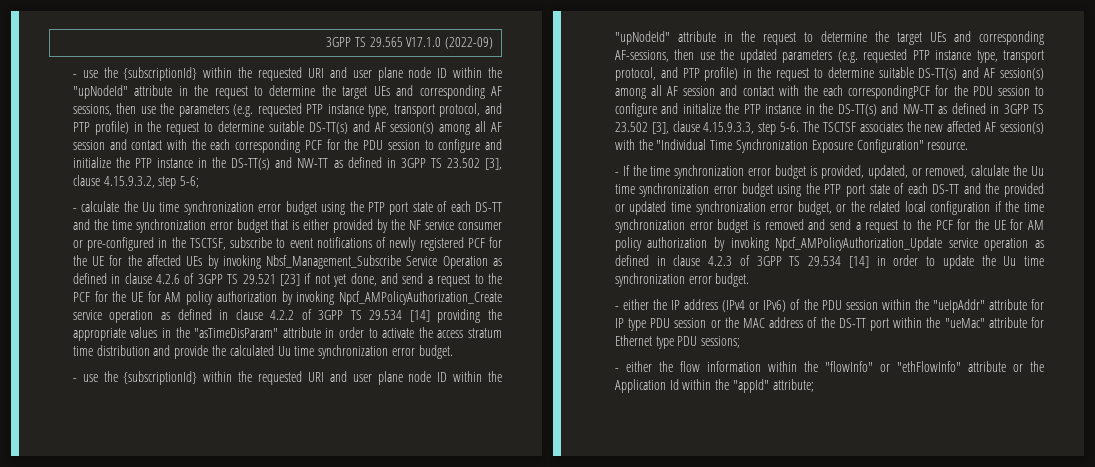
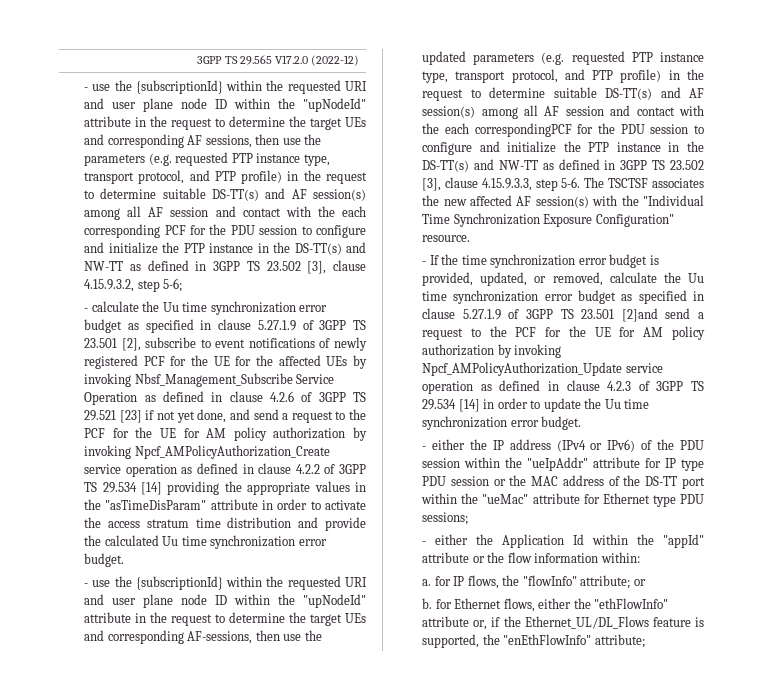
[406,37,494,49] V17.1.0 (2022-09) -> [274,55,359,66] V17.2.0 (2022-12)
[321,201,502,215] [72,219,502,233] [72,237,226,251] using the PTP port state of each DS-TT and the time synchronization error budget that is either provided by the NF service consumer or pre-configured in the TSCTSF, -> [127,319,366,333] [84,338,141,351] as specified in clause 5.27.1.9 of 3GPP TS 23.501 [2],
[777,183,1044,197] [614,201,1044,215] [614,219,826,233] using the PTP port state of each DS-TT and the provided or updated time synchronization error budget, or the related local configuration if the time synchronization error budget is removed and -> [621,290,704,304] [422,308,658,322] as specified in clause 5.27.1.9 of 3GPP TS 23.501 [2]and
[679,361,1044,372] flow information within the "flowInfo" or "ethFlowInfo" attribute or the -> (494, 539) none
(769, 386) none -> [422,552,640,563] [422,575,646,589] [422,598,669,612] [422,616,704,630] [422,634,592,648] attribute or the flow information within: // a. for IP flows, the "flowInfo" attribute; or // b. for Ethernet flows, either the "ethFlowInfo" attribute or, if the Ethernet_UL/DL_Flows feature is supported, the "enEthFlowInfo"

